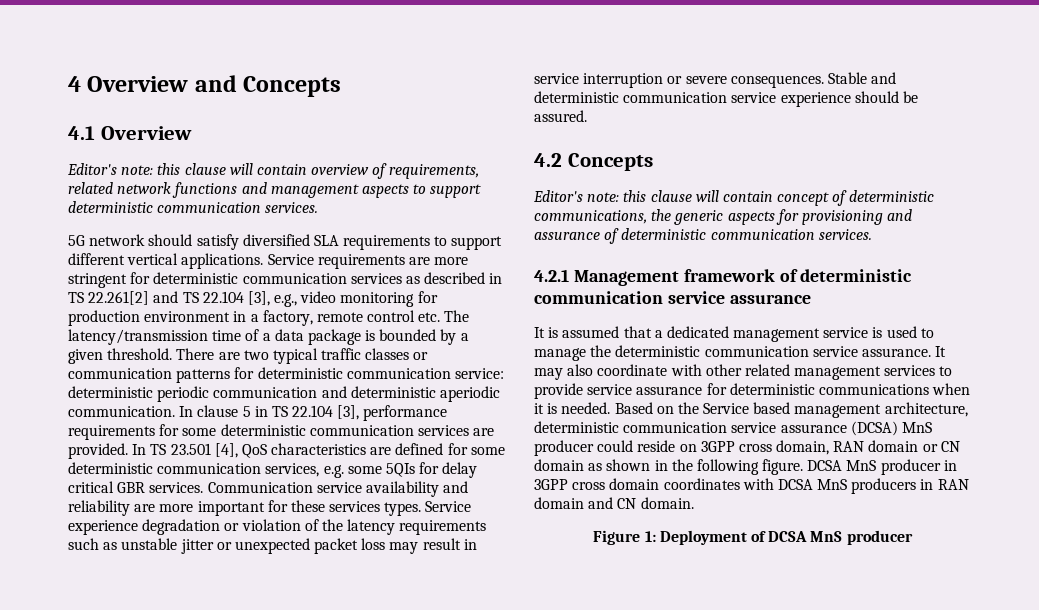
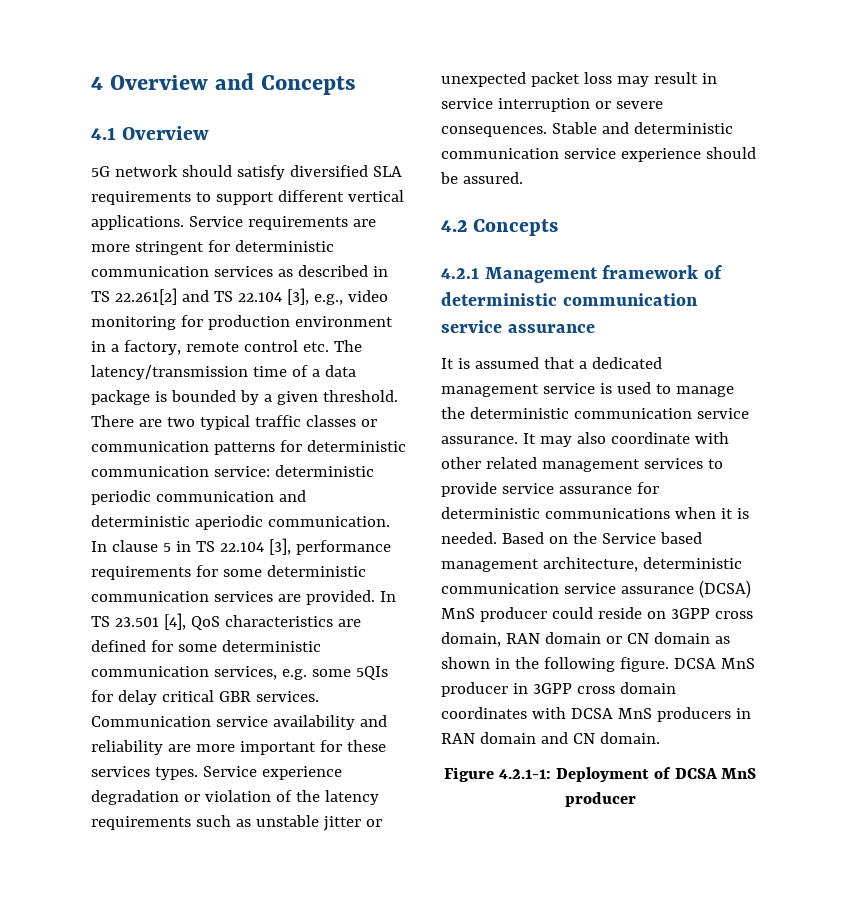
[67,163,480,179] [68,182,482,198] [68,201,319,213] // Editor's note: this clause will contain overview of requirements, related network functions and management aspects to support deterministic communication services. -> (210, 133) none
[533,190,935,206] [534,209,913,225] [534,228,872,244] // Editor's note: this clause will contain concept of deterministic communications, the generic aspects for provisioning and assurance of deterministic communication services. -> (559, 227) none
[644,531,656,542] 1: -> [498,769,551,779] 4.2.1-1:

